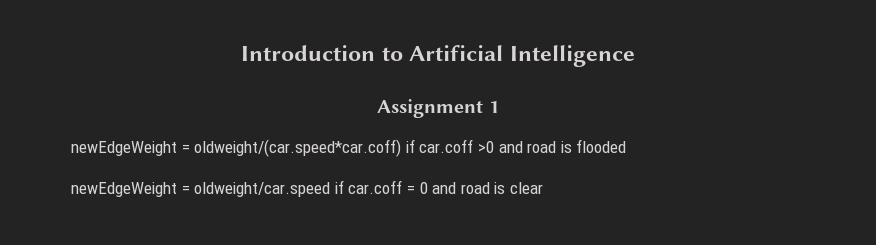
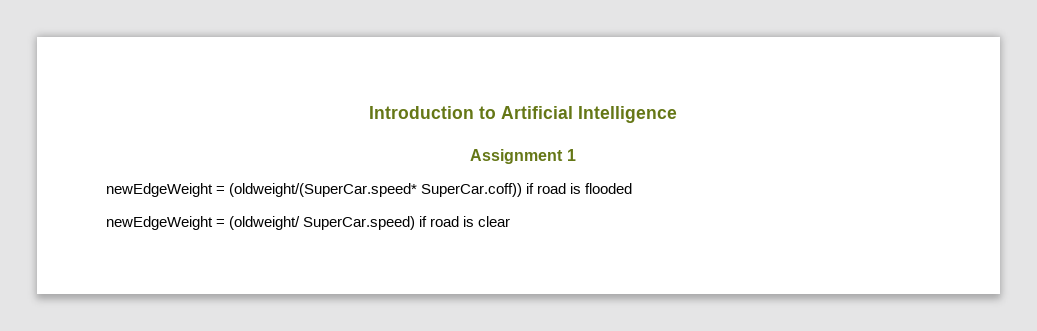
[194,139,523,157] oldweight/(car.speed*car.coff) if car.coff >0 and -> [229,183,535,197] (oldweight/(SuperCar.speed* SuperCar.coff)) if
[194,180,457,197] oldweight/car.speed if car.coff = 0 and -> [229,216,428,230] (oldweight/ SuperCar.speed) if

